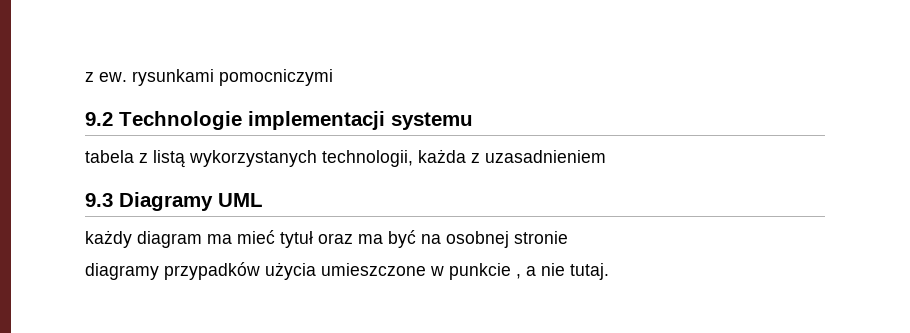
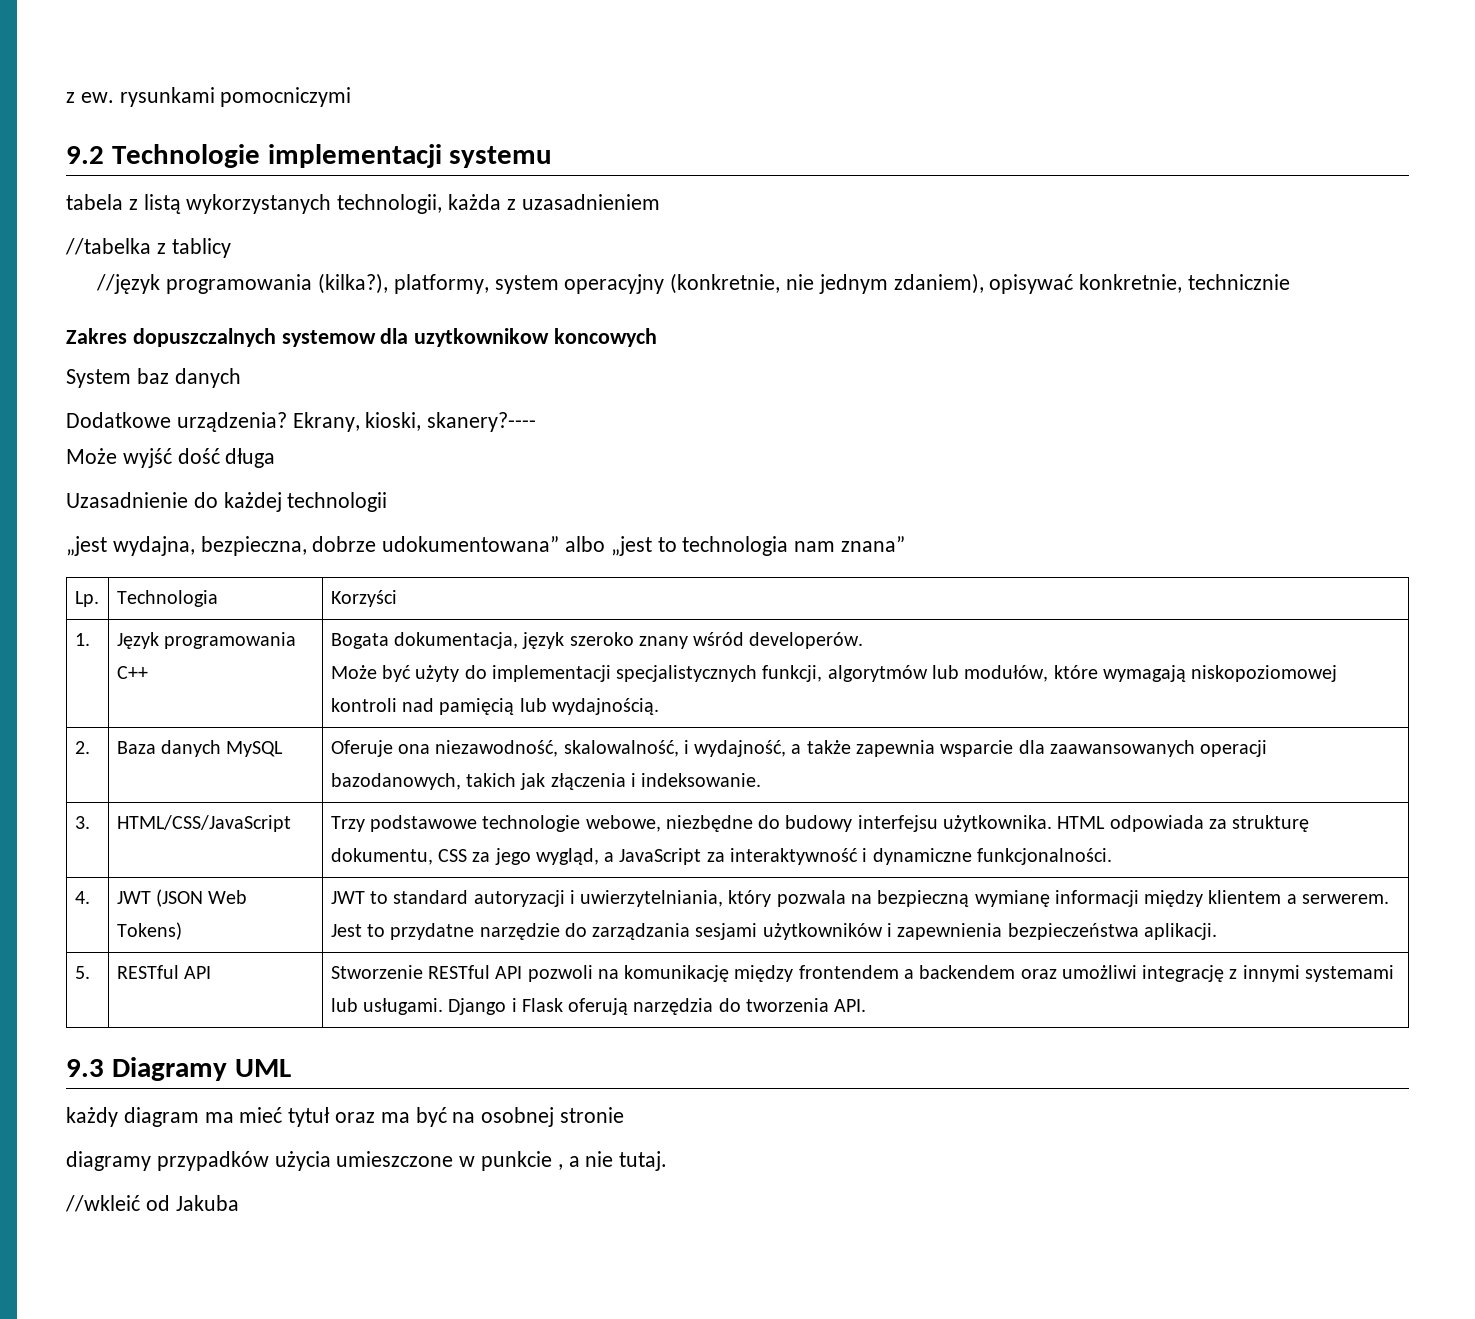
(606, 156) none -> [65,238,231,258] [96,273,1291,294] [66,328,658,347] [66,368,241,388] [66,412,537,432] [66,448,276,468] [66,492,388,512] [66,536,906,556] [74,591,99,607] [116,590,218,607] [330,590,397,607] [74,633,90,646] [116,632,297,649] [116,666,148,679] [330,632,864,649] [330,665,1338,682] [330,698,659,715] [74,741,90,754] [116,740,284,757] [330,740,1268,757] [330,773,762,790] [74,816,90,829] [116,815,291,832] [330,815,1310,832] [330,848,1112,865] [74,891,90,904] [116,889,248,907] [116,922,182,940] [330,890,1389,907] [330,923,1217,940] [74,966,90,979] [116,965,212,979] [330,965,1394,982] [330,998,867,1015] // //tabelka z tablicy // //język programowania (kilka?), platformy, system operacyjny (konkretnie, nie jednym zdaniem), opisywać konkretnie, technicznie // Zakres dopuszczalnych systemow dla uzytkownikow koncowych // System baz danych // Dodatkowe urządzenia? Ekrany, kioski, skanery?---- // Może wyjść dość długa // Uzasadnienie do każdej technologii // „jest wydajna, bezpieczna, dobrze udokumentowana” albo „jest to technologia nam znana” // Lp. | Technologia | Korzyści // 1. | Język programowania C++ | Bogata dokumentacja, język szeroko znany wśród developerów. // Może być użyty do implementacji specjalistycznych funkcji, algorytmów lub modułów, które wymagają niskopoziomowej kontroli nad pamięcią lub wydajnością. // 2. | Baza danych MySQL | Oferuje ona niezawodność, skalowalność, i wydajność, a także zapewnia wsparcie dla zaawansowanych operacji bazodanowych, takich jak złączenia i indeksowanie. // 3. | HTML/CSS/JavaScript | Trzy podstawowe technologie webowe, niezbędne do budowy interfejsu użytkownika. HTML odpowiada za strukturę dokumentu, CSS za jego wygląd, a JavaScript za interaktywność i dynamiczne funkcjonalności. // 4. | JWT (JSON Web Tokens) | JWT to standard autoryzacji i uwierzytelniania, który pozwala na bezpieczną wymianę informacji między klientem a serwerem. Jest to przydatne narzędzie do zarządzania sesjami użytkowników i zapewnienia bezpieczeństwa aplikacji. // 5. | RESTful API | Stworzenie RESTful API pozwoli na komunikację między frontendem a backendem oraz umożliwi integrację z innymi systemami lub usługami. Django i Flask oferują narzędzia do tworzenia API.
(609, 271) none -> [65,1195,239,1212] // //wkleić od Jakuba

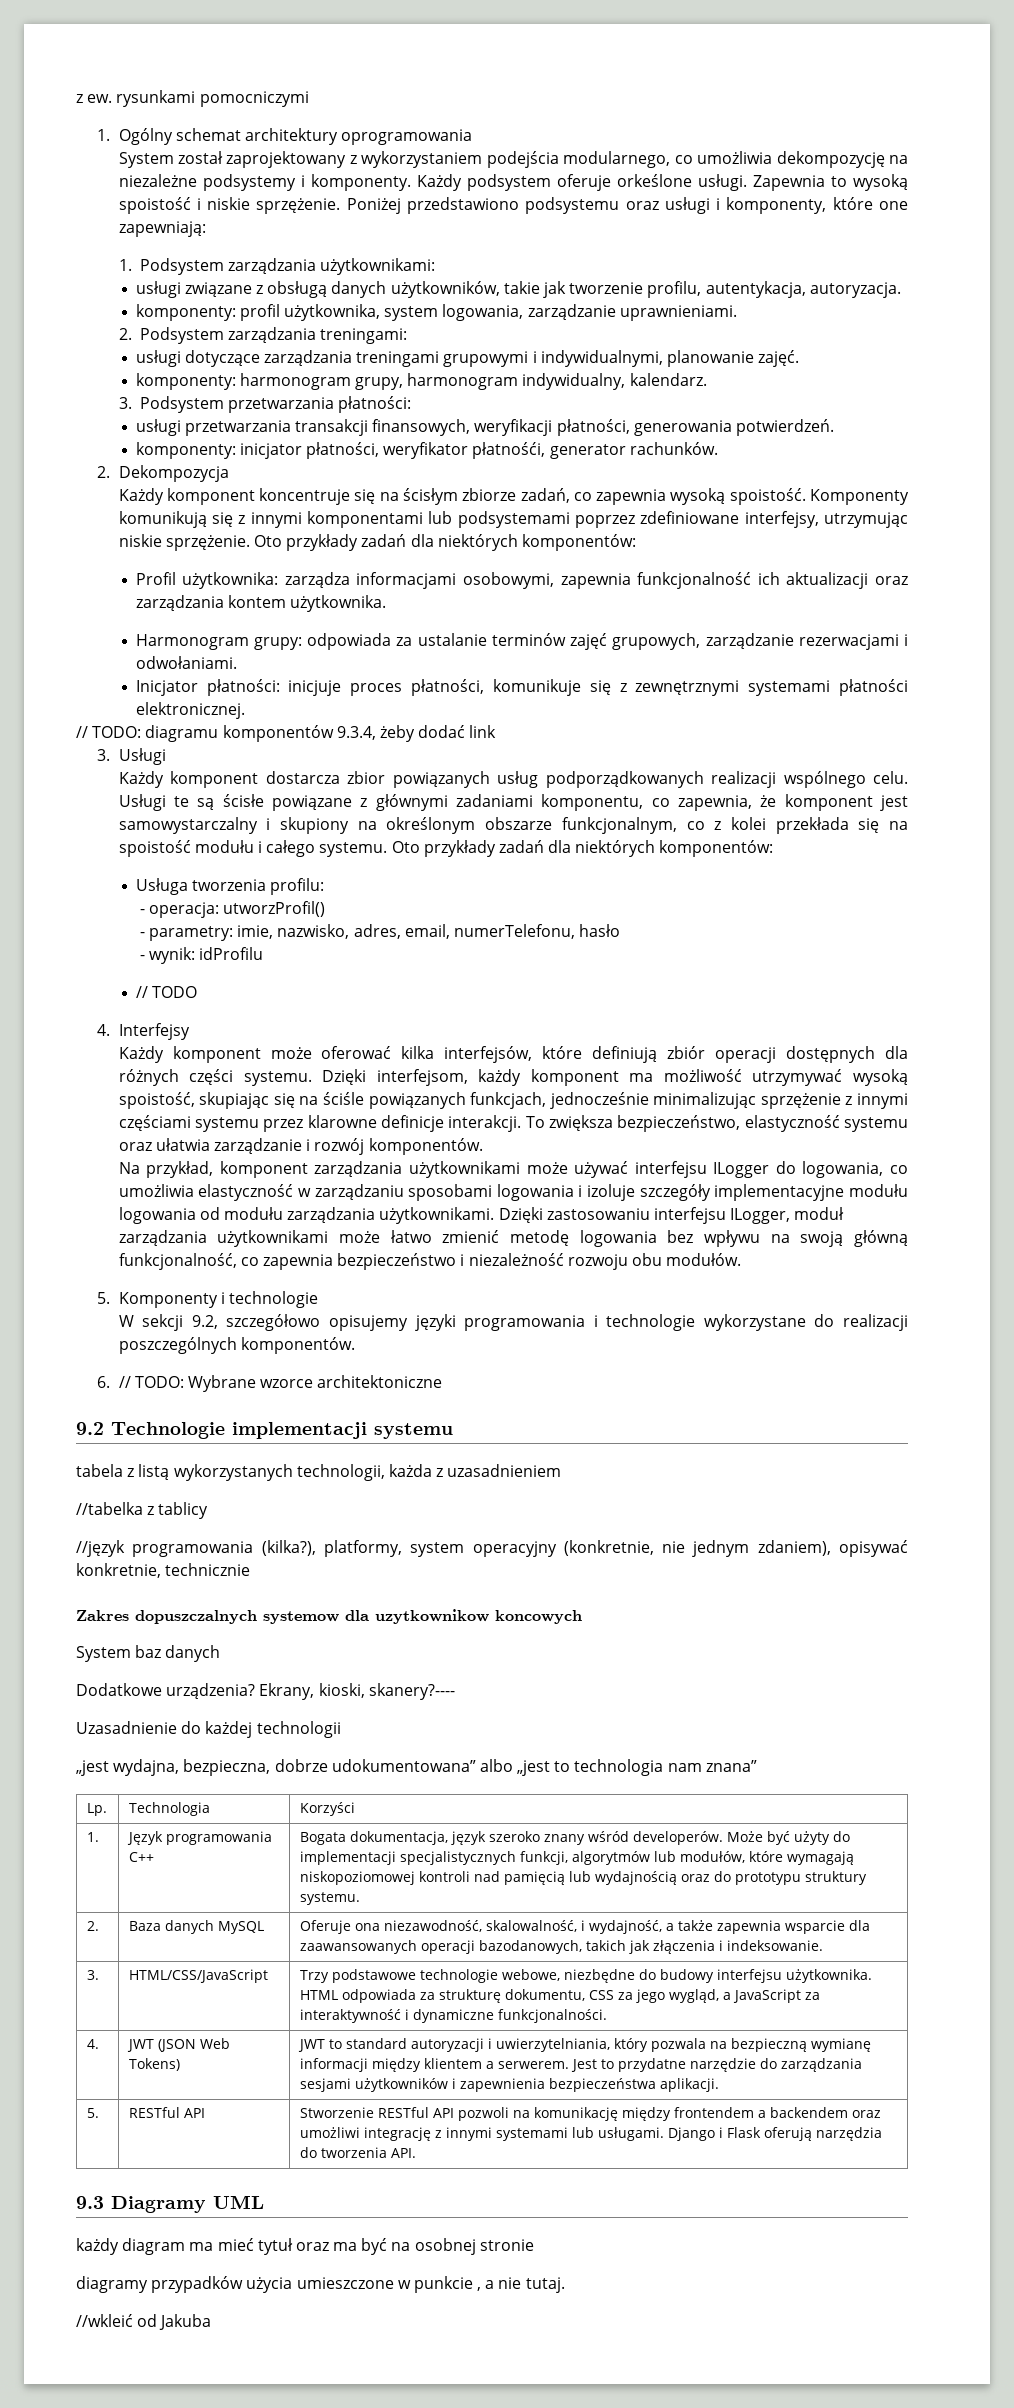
(352, 97) none -> [97,128,473,145] [118,151,908,168] [118,174,909,191] [118,197,908,214] [118,221,206,237] [118,258,436,275] [135,281,901,298] [135,304,737,321] [118,327,408,344] [135,350,800,367] [135,373,707,390] [118,396,412,413] [135,419,834,436] [135,442,718,459] [97,465,229,482] [118,488,909,505] [118,511,908,528] [118,534,636,551] [135,572,909,589] [135,595,387,612] [135,633,908,650] [135,656,237,669] [135,679,909,696] [135,702,245,719] [76,725,497,742] [97,748,166,765] [118,771,908,788] [118,794,908,811] [118,817,909,834] [118,840,774,857] [135,878,325,895] [139,901,326,918] [139,924,621,941] [139,947,264,964] [135,986,197,998] [97,1023,190,1040] [118,1046,909,1063] [118,1069,908,1086] [118,1092,908,1109] [118,1115,908,1132] [118,1138,483,1155] [118,1161,908,1178] [118,1184,908,1201] [118,1207,845,1224] [118,1230,908,1247] [118,1253,742,1270] [97,1291,318,1308] [118,1314,908,1331] [118,1337,355,1354] [97,1375,443,1392] // 1. Ogólny schemat architektury oprogramowania // System został zaprojektowany z wykorzystaniem podejścia modularnego, co umożliwia dekompozycję na niezależne podsystemy i komponenty. Każdy podsystem oferuje orkeślone usługi. Zapewnia to wysoką spoistość i niskie sprzężenie. Poniżej przedstawiono podsystemu oraz usługi i komponenty, które one zapewniają: // 1. Podsystem zarządzania użytkownikami: // usługi związane z obsługą danych użytkowników, takie jak tworzenie profilu, autentykacja, autoryzacja. // komponenty: profil użytkownika, system logowania, zarządzanie uprawnieniami. // 2. Podsystem zarządzania treningami: // usługi dotyczące zarządzania treningami grupowymi i indywidualnymi, planowanie zajęć. // komponenty: harmonogram grupy, harmonogram indywidualny, kalendarz. // 3. Podsystem przetwarzania płatności: // usługi przetwarzania transakcji finansowych, weryfikacji płatności, generowania potwierdzeń. // komponenty: inicjator płatności, weryfikator płatnośći, generator rachunków. // 2. Dekompozycja // Każdy komponent koncentruje się na ścisłym zbiorze zadań, co zapewnia wysoką spoistość. Komponenty komunikują się z innymi komponentami lub podsystemami poprzez zdefiniowane interfejsy, utrzymując niskie sprzężenie. Oto przykłady zadań dla niektórych komponentów: // Profil użytkownika: zarządza informacjami osobowymi, zapewnia funkcjonalność ich aktualizacji oraz zarządzania kontem użytkownika. // Harmonogram grupy: odpowiada za ustalanie terminów zajęć grupowych, zarządzanie rezerwacjami i odwołaniami. // Inicjator płatności: inicjuje proces płatności, komunikuje się z zewnętrznymi systemami płatności elektronicznej. // // TODO: diagramu komponentów 9.3.4, żeby dodać link // 3. Usługi // Każdy komponent dostarcza zbior powiązanych usług podporządkowanych realizacji wspólnego celu. Usługi te są ścisłe powiązane z głównymi zadaniami komponentu, co zapewnia, że komponent jest samowystarczalny i skupiony na określonym obszarze funkcjonalnym, co z kolei przekłada się na spoistość modułu i całego systemu. Oto przykłady zadań dla niektórych komponentów: // Usługa tworzenia profilu: // - operacja: utworzProfil() // - parametry: imie, nazwisko, adres, email, numerTelefonu, hasło // - wynik: idProfilu // // TODO // 4. Interfejsy // Każdy komponent może oferować kilka interfejsów, które definiują zbiór operacji dostępnych dla różnych części systemu. Dzięki interfejsom, każdy komponent ma możliwość utrzymywać wysoką spoistość, skupiając się na ściśle powiązanych funkcjach, jednocześnie minimalizując sprzężenie z innymi częściami systemu przez klarowne definicje interakcji. To zwiększa bezpieczeństwo, elastyczność systemu oraz ułatwia zarządzanie i rozwój komponentów. // Na przykład, komponent zarządzania użytkownikami może używać interfejsu ILogger do logowania, co umożliwia elastyczność w zarządzaniu sposobami logowania i izoluje szczegóły implementacyjne modułu logowania od modułu zarządzania użytkownikami. Dzięki zastosowaniu interfejsu ILogger, moduł zarządzania użytkownikami może łatwo zmienić metodę logowania bez wpływu na swoją główną funkcjonalność, co zapewnia bezpieczeństwo i niezależność rozwoju obu modułów. // 5. Komponenty i technologie // W sekcji 9.2, szczegółowo opisujemy języki programowania i technologie wykorzystane do realizacji poszczególnych komponentów. // 6. // TODO: Wybrane wzorce architektoniczne
[66,448,276,468] // Może wyjść dość długa -> (455, 1691) none
(864, 640) // -> (723, 1838) none
[551,698,659,715] wydajnością. -> [594,1871,867,1885] [299,1892,360,1905] wydajnością oraz do prototypu struktury systemu.

